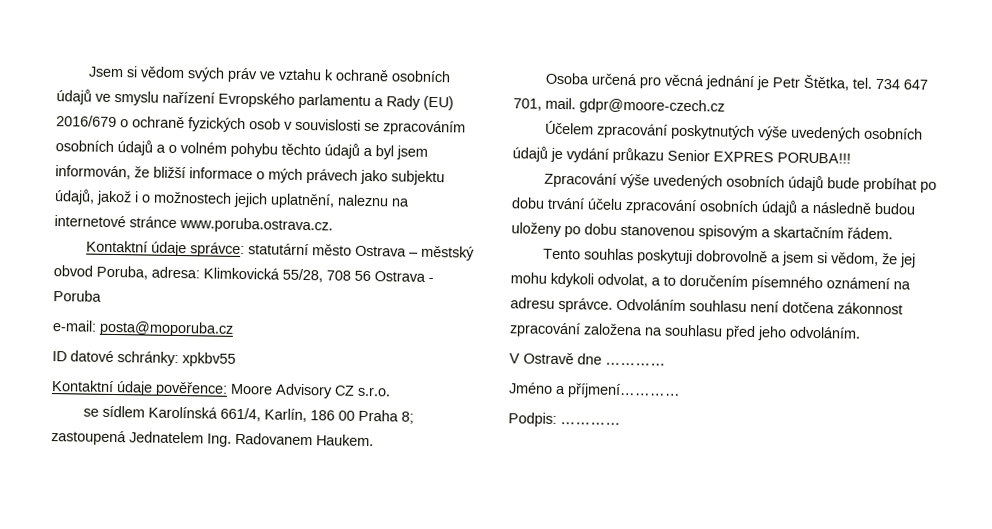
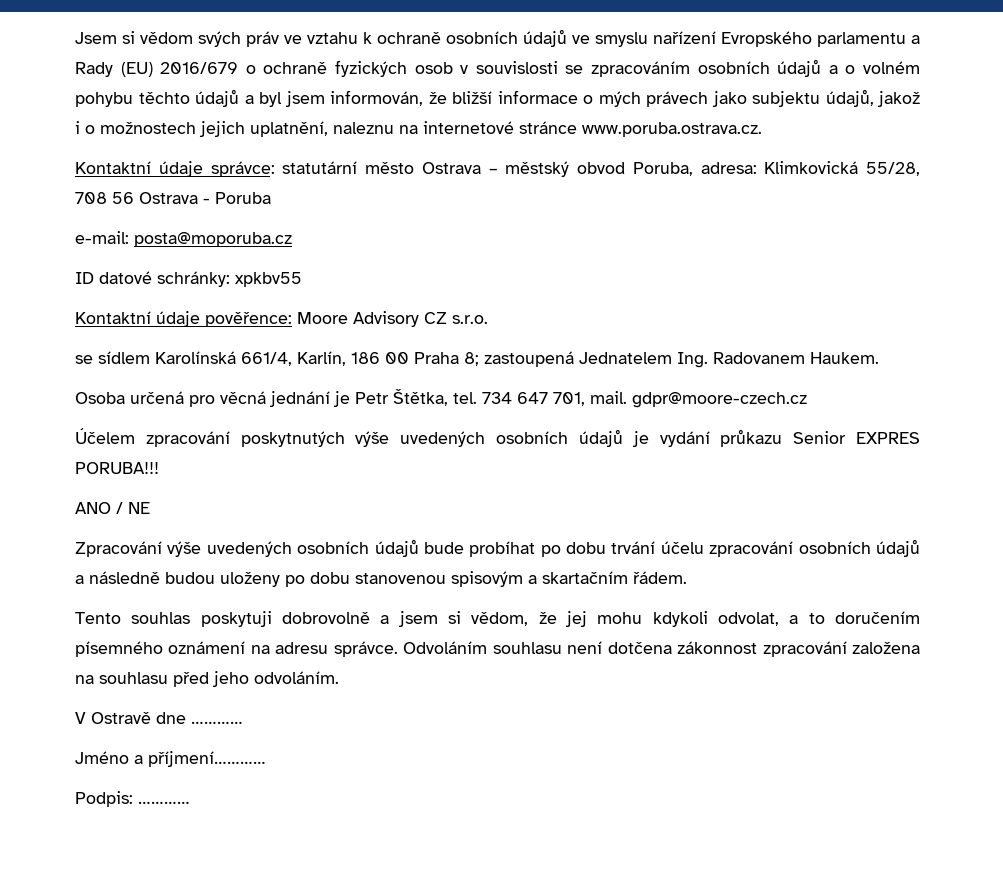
(851, 158) none -> [75,502,150,514] // ANO / NE

